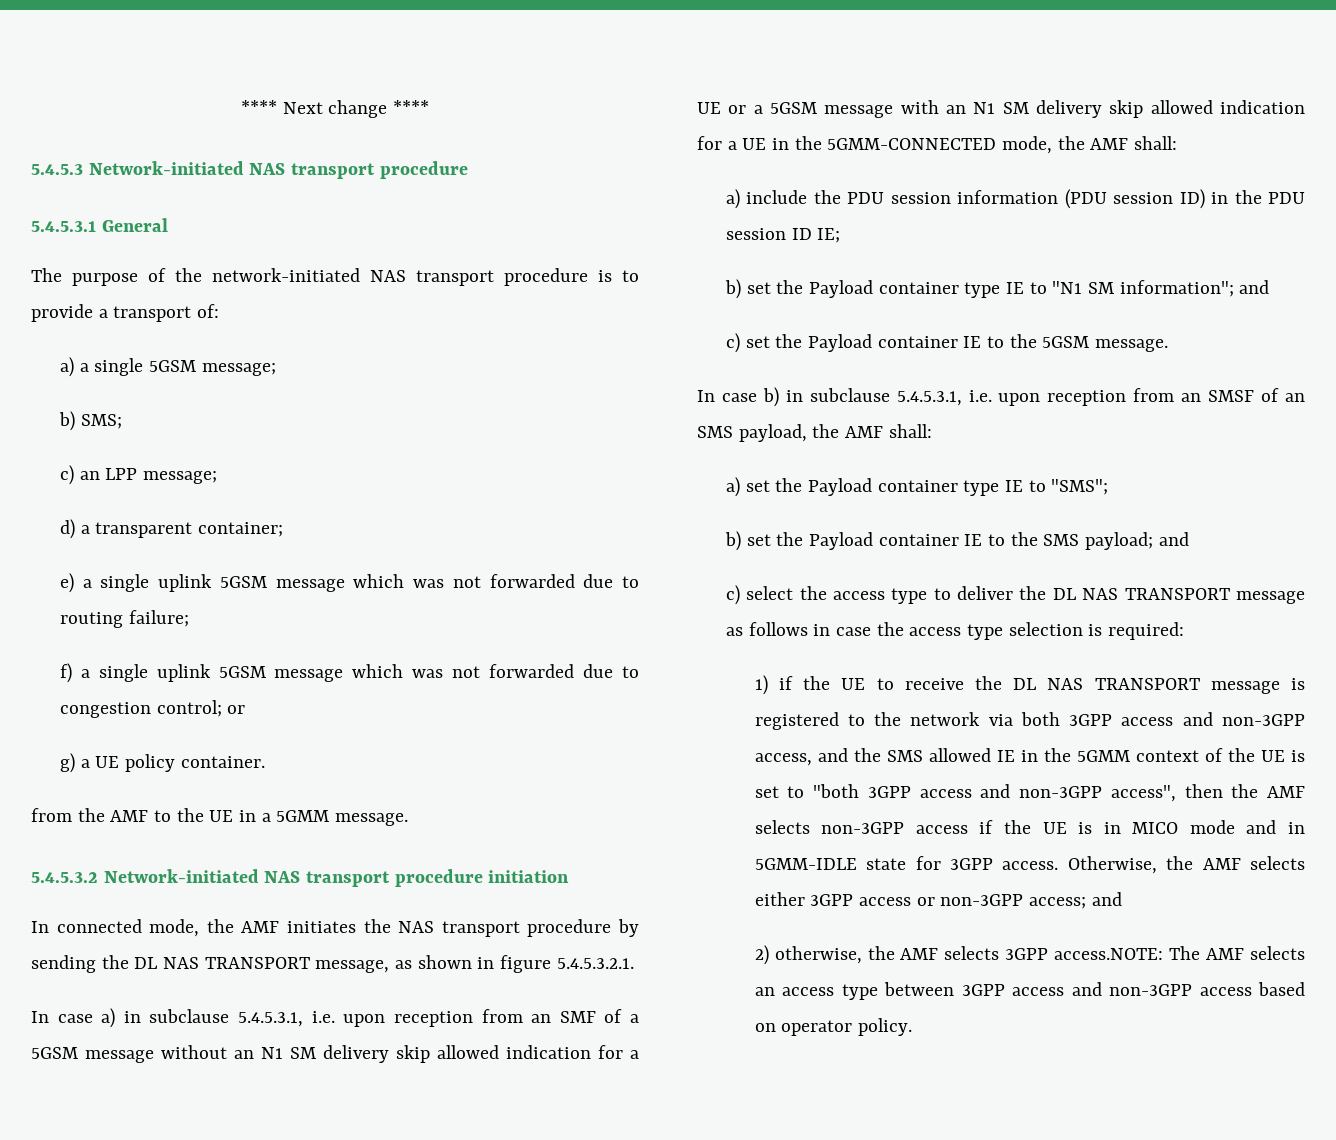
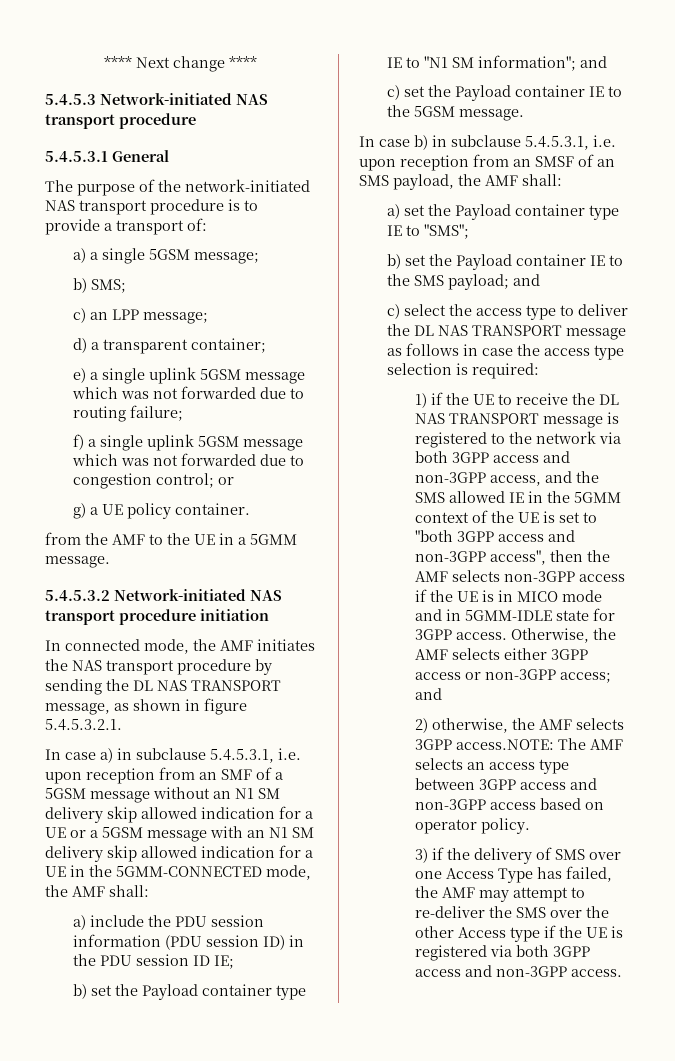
(913, 1027) none -> [414,847,621,864] [414,866,612,883] [414,886,585,902] [414,906,609,918] [414,925,623,942] [414,945,590,961] [414,965,622,977] // 3) if the delivery of SMS over one Access Type has failed, the AMF may attempt to re-deliver the SMS over the other Access type if the UE is registered via both 3GPP access and non-3GPP access.

